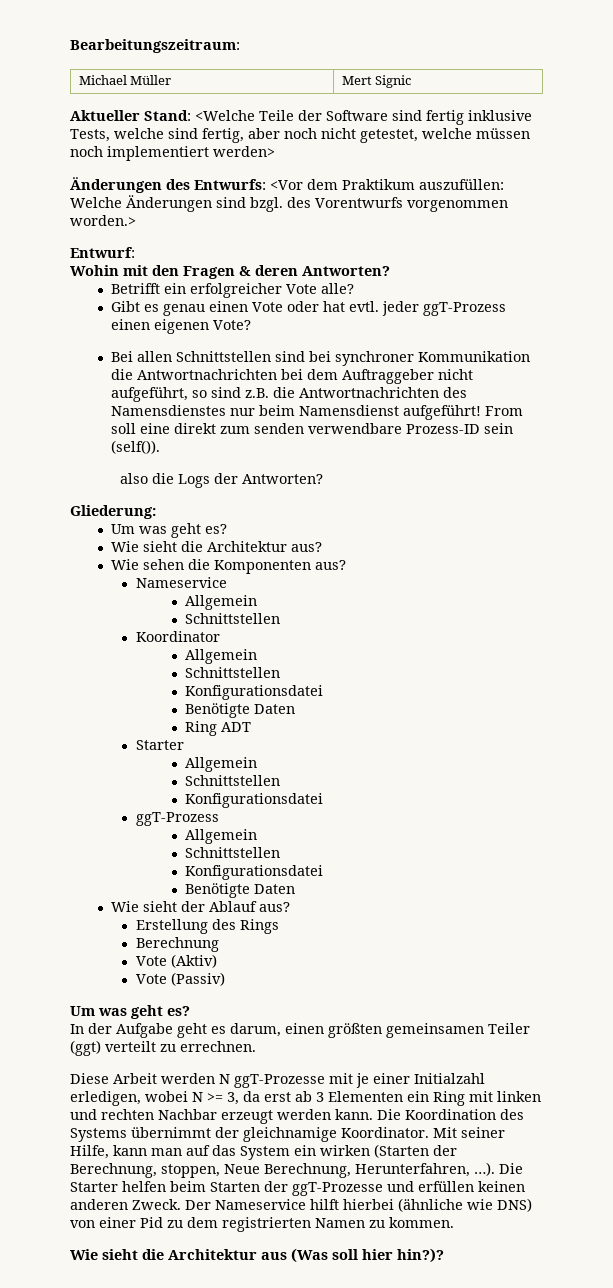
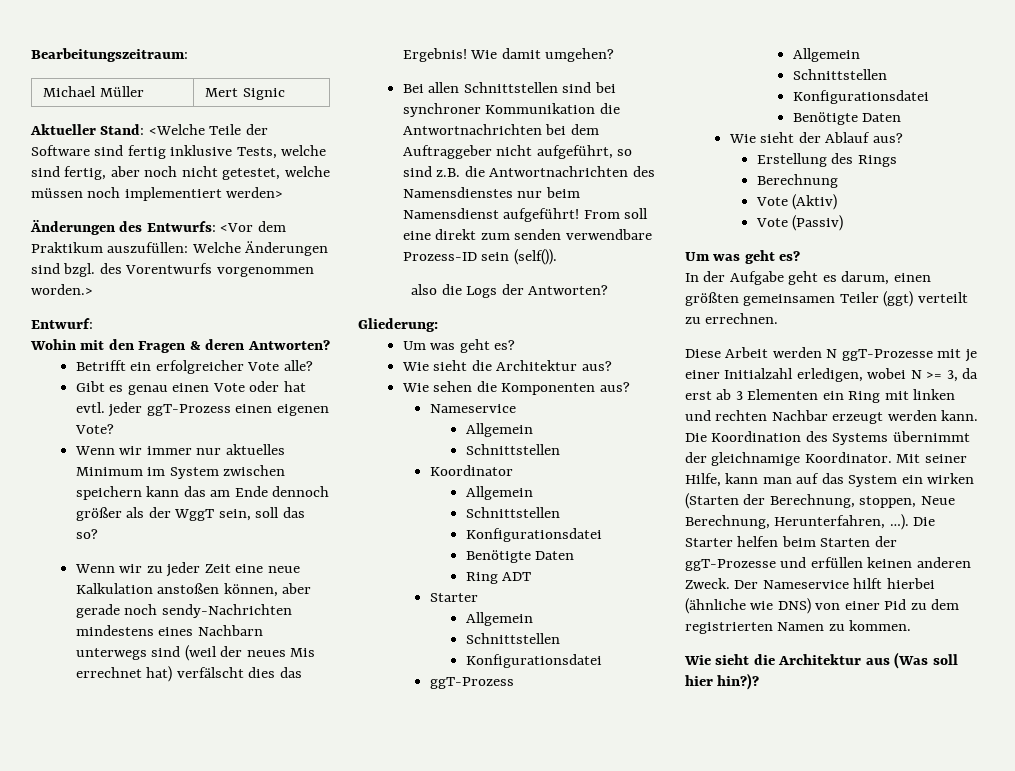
(251, 325) none -> [74,444,285,455] [75,465,286,479] [75,486,330,500] [75,507,305,521] [75,529,98,539] [74,562,300,577] [75,583,312,597] [75,604,292,618] [75,625,263,636] [75,645,316,661] [75,666,302,682] [402,48,615,62] // Wenn wir immer nur aktuelles Minimum im System zwischen speichern kann das am Ende dennoch größer als der WggT sein, soll das so? // Wenn wir zu jeder Zeit eine neue Kalkulation anstoßen können, aber gerade noch sendy-Nachrichten mindestens eines Nachbarn unterwegs sind (weil der neues Mis errechnet hat) verfälscht dies das Ergebnis! Wie damit umgehen?

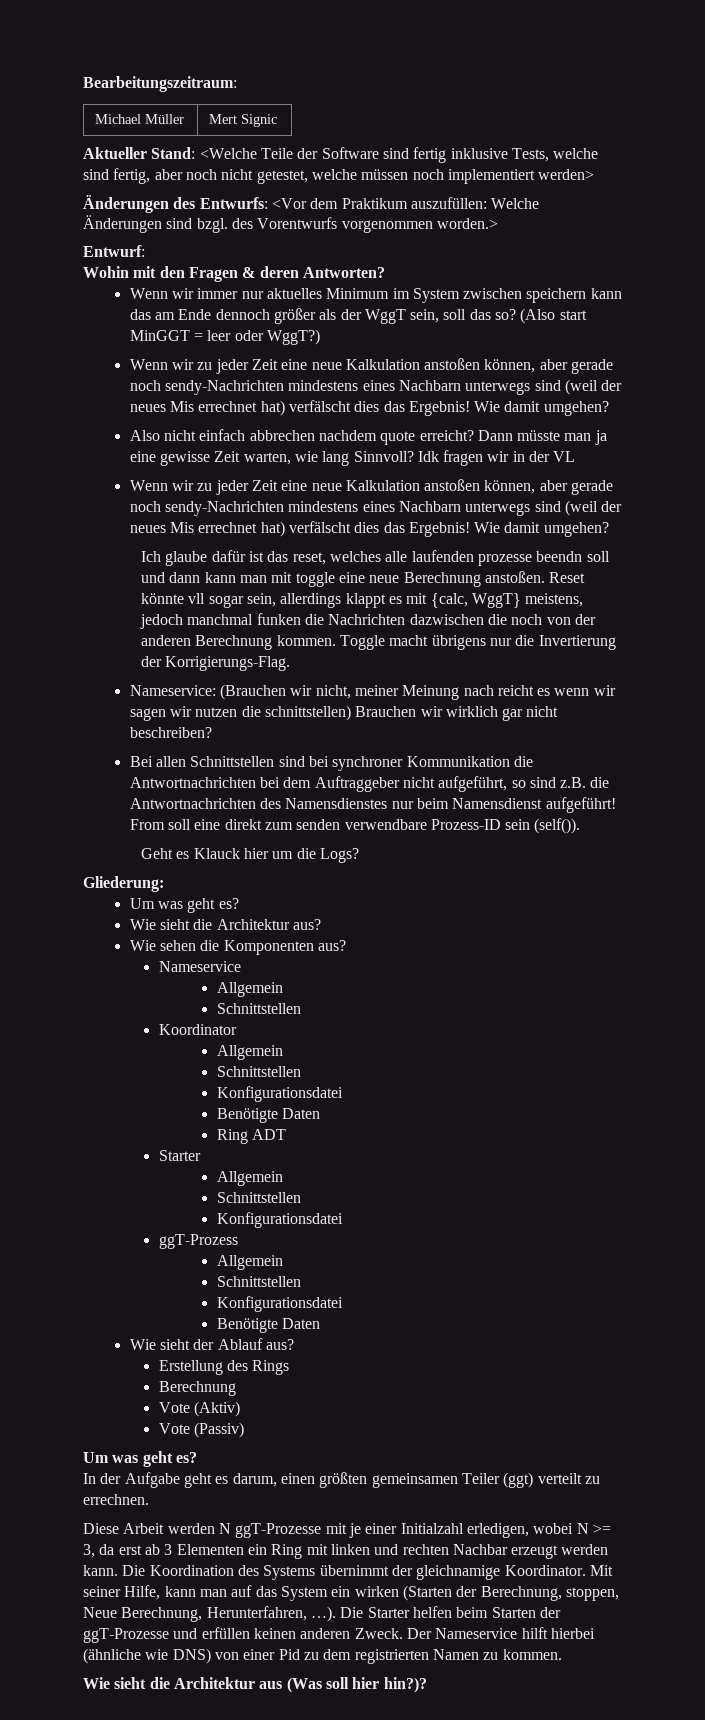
[75,360,313,374] [75,381,306,395] [75,402,329,417] [74,424,114,434] // Betrifft ein erfolgreicher Vote alle? // Gibt es genau einen Vote oder hat evtl. jeder ggT-Prozess einen eigenen Vote? -> (385, 272) none
(98, 534) none -> [520,308,587,324] [129,329,320,345] (Also start MinGGT = leer oder WggT?)
(615, 55) none -> [129,429,607,445] [129,450,576,466] [129,479,614,495] [129,500,623,516] [129,521,609,537] [140,550,610,566] [140,571,586,587] [140,593,584,608] [139,613,596,629] [140,635,616,650] [140,656,291,671] [129,684,616,700] [129,705,559,721] [129,727,212,738] // Also nicht einfach abbrechen nachdem quote erreicht? Dann müsste man ja eine gewisse Zeit warten, wie lang Sinnvoll? Idk fragen wir in der VL // Wenn wir zu jeder Zeit eine neue Kalkulation anstoßen können, aber gerade noch sendy-Nachrichten mindestens eines Nachbarn unterwegs sind (weil der neues Mis errechnet hat) verfälscht dies das Ergebnis! Wie damit umgehen? // Ich glaube dafür ist das reset, welches alle laufenden prozesse beendn soll und dann kann man mit toggle eine neue Berechnung anstoßen. Reset könnte vll sogar sein, allerdings klappt es mit {calc, WggT} meistens, jedoch manchmal funken die Nachrichten dazwischen die noch von der anderen Berechnung kommen. Toggle macht übrigens nur die Invertierung der Korrigierungs-Flag. // Nameservice: (Brauchen wir nicht, meiner Meinung nach reicht es wenn wir sagen wir nutzen die schnittstellen) Brauchen wir wirklich gar nicht beschreiben?
[411,284,609,298] also die Logs der Antworten? -> [140,848,359,863] Geht es Klauck hier um die Logs?

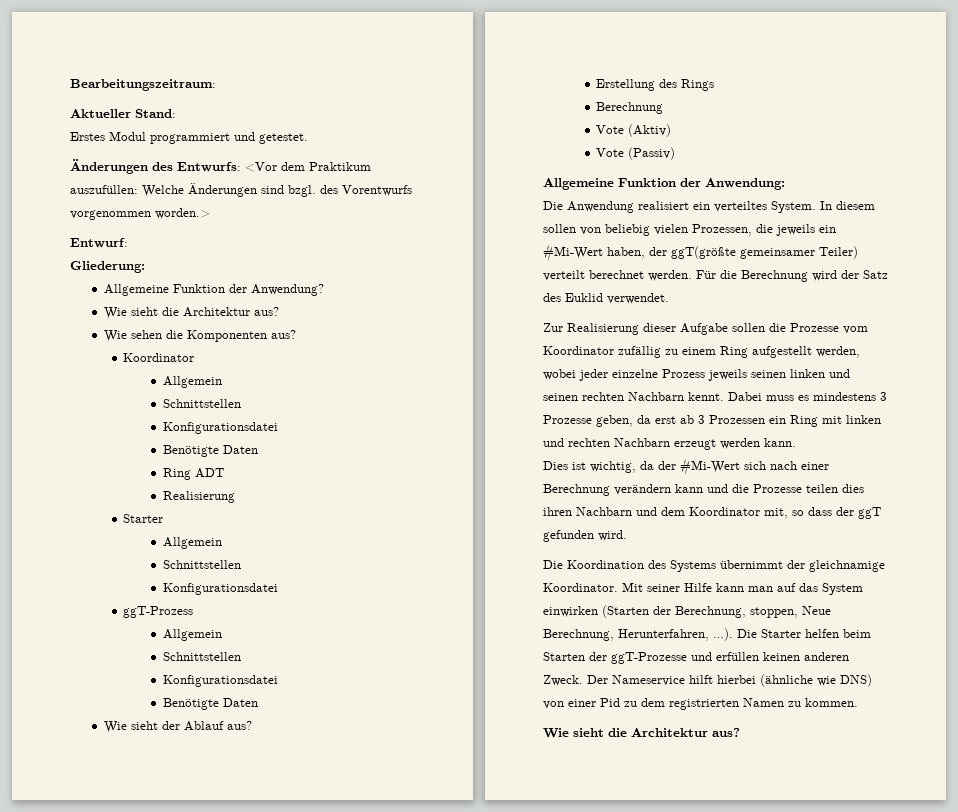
[94,114,184,124] [208,114,277,127] [83,147,599,163] [83,168,595,184] // Michael Müller | Mert Signic // Aktueller Stand: <Welche Teile der Software sind fertig inklusive Tests, welche sind fertig, aber noch nicht getestet, welche müssen noch implementiert werden> -> [70,109,176,118] [70,131,308,144] // Aktueller Stand: // Erstes Modul programmiert und getestet.
[83,266,385,282] [129,288,622,303] [129,308,587,324] [129,329,320,345] [129,358,614,374] [129,379,623,395] [129,400,609,416] [129,429,607,445] [129,450,576,466] [129,479,614,495] [129,500,623,516] [129,521,609,537] [140,550,610,566] [140,571,586,587] [140,593,584,608] [139,613,596,629] [140,635,616,650] [140,656,291,671] [129,684,616,700] [129,705,559,721] [129,727,212,738] [129,756,533,771] [129,776,610,792] [129,797,616,813] [129,818,581,834] [140,848,359,863] [83,876,164,892] [129,898,239,913] Wohin mit den Fragen & deren Antworten? // Wenn wir immer nur aktuelles Minimum im System zwischen speichern kann das am Ende dennoch größer als der WggT sein, soll das so? (Also start MinGGT = leer oder WggT?) // Wenn wir zu jeder Zeit eine neue Kalkulation anstoßen können, aber gerade noch sendy-Nachrichten mindestens eines Nachbarn unterwegs sind (weil der neues Mis errechnet hat) verfälscht dies das Ergebnis! Wie damit umgehen? // Also nicht einfach abbrechen nachdem quote erreicht? Dann müsste man ja eine gewisse Zeit warten, wie lang Sinnvoll? Idk fragen wir in der VL // Wenn wir zu jeder Zeit eine neue Kalkulation anstoßen können, aber gerade noch sendy-Nachrichten mindestens eines Nachbarn unterwegs sind (weil der neues Mis errechnet hat) verfälscht dies das Ergebnis! Wie damit umgehen? // Ich glaube dafür ist das reset, welches alle laufenden prozesse beendn soll und dann kann man mit toggle eine neue Berechnung anstoßen. Reset könnte vll sogar sein, allerdings klappt es mit {calc, WggT} meistens, jedoch manchmal funken die Nachrichten dazwischen die noch von der anderen Berechnung kommen. Toggle macht übrigens nur die Invertierung der Korrigierungs-Flag. // Nameservice: (Brauchen wir nicht, meiner Meinung nach reicht es wenn wir sagen wir nutzen die schnittstellen) Brauchen wir wirklich gar nicht beschreiben? // Bei allen Schnittstellen sind bei synchroner Kommunikation die Antwortnachrichten bei dem Auftraggeber nicht aufgeführt, so sind z.B. die Antwortnachrichten des Namensdienstes nur beim Namensdienst aufgeführt! From soll eine direkt zum senden verwendbare Prozess-ID sein (self()). // Geht es Klauck hier um die Logs? // Gliederung: // Um was geht es? -> [70,261,145,273] [103,284,324,296] Gliederung: // Allgemeine Funktion der Anwendung?
[158,961,241,972] [216,982,283,997] [216,1003,301,1014] // Nameservice // Allgemein // Schnittstellen -> (296, 334) none
(286, 1134) none -> [162,491,235,503] // Realisierung
[83,1451,197,1467] [83,1472,600,1488] [83,1494,149,1505] [83,1523,611,1538] [83,1544,95,1558] Um was geht es? // In der Aufgabe geht es darum, einen größten gemeinsamen Teiler (ggt) verteilt zu errechnen. // Diese Arbeit werden N ggT-Prozesse mit je einer Initialzahl erledigen, wobei N >= 3, -> [543,178,785,190] [543,201,875,213] [543,224,836,236] [543,244,858,261] [543,270,888,282] [543,293,669,304] [543,323,868,335] [543,346,860,358] [543,369,850,381] [543,392,887,401] [543,415,633,427] Allgemeine Funktion der Anwendung: // Die Anwendung realisiert ein verteiltes System. In diesem sollen von beliebig vielen Prozessen, die jeweils ein #Mi-Wert haben, der ggT(größte gemeinsamer Teiler) verteilt berechnet werden. Für die Berechnung wird der Satz des Euklid verwendet. // Zur Realisierung dieser Aufgabe sollen die Prozesse vom Koordinator zufällig zu einem Ring aufgestellt werden, wobei jeder einzelne Prozess jeweils seinen linken und seinen rechten Nachbarn kennt. Dabei muss es mindestens 3 Prozesse geben,
[176,1544,244,1555] Elementen -> [709,415,765,424] Prozessen
[452,1544,508,1555] Nachbar -> [614,438,670,447] Nachbarn
(118, 1570) none -> [543,458,829,475] [543,484,864,496] [543,507,881,519] [543,530,627,542] // Dies ist wichtig, da der #Mi-Wert sich nach einer Berechnung verändern kann und die Prozesse teilen dies ihren Nachbarn und dem Koordinator mit, so dass der ggT gefunden wird. //
[124,1585,161,1600] Hilfe, -> [684,583,712,592] Hilfe
[331,1586,399,1597] ein wirken -> [543,606,598,617] einwirken
[259,1677,427,1693] aus (Was soll hier hin?)? -> [712,728,740,737] aus?

